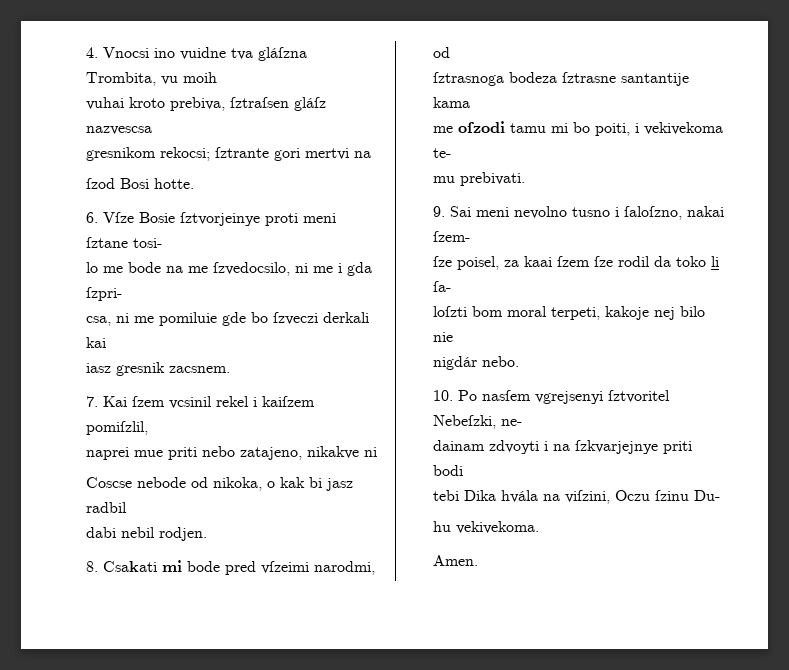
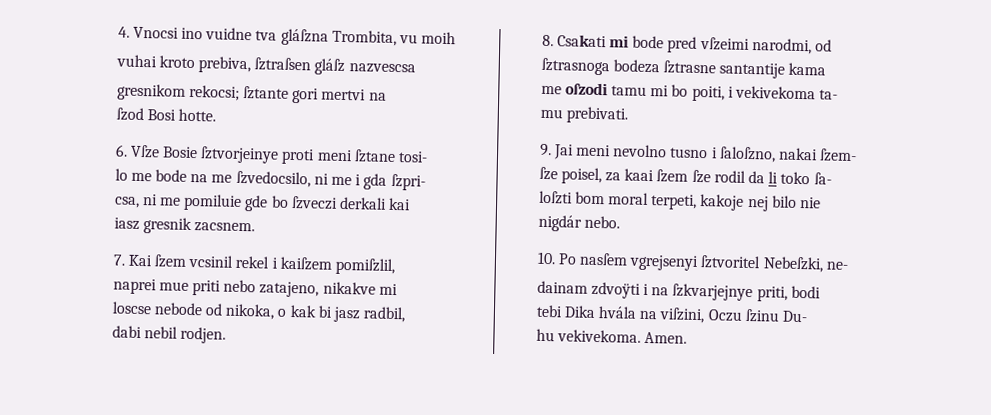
[215,147,270,158] ſztrante -> [243,86,290,100] ſztante
[364,447,378,457] [86,477,133,488] ni // Coscse -> [378,283,398,296] [111,301,152,315] mi // loscse
[86,502,128,513] radbil -> [363,306,407,323] radbil,
[433,148,452,158] te- -> [819,89,839,100] ta-
[450,206,472,217] Sai -> [552,144,574,160] Jai
[676,256,720,267] toko li -> [768,171,811,185] li toko
[489,440,540,454] zdvoyti -> [590,281,641,299] zdvoÿti
[663,441,693,454] priti -> [756,286,788,302] priti,
(540, 527) // -> (641, 336) none

